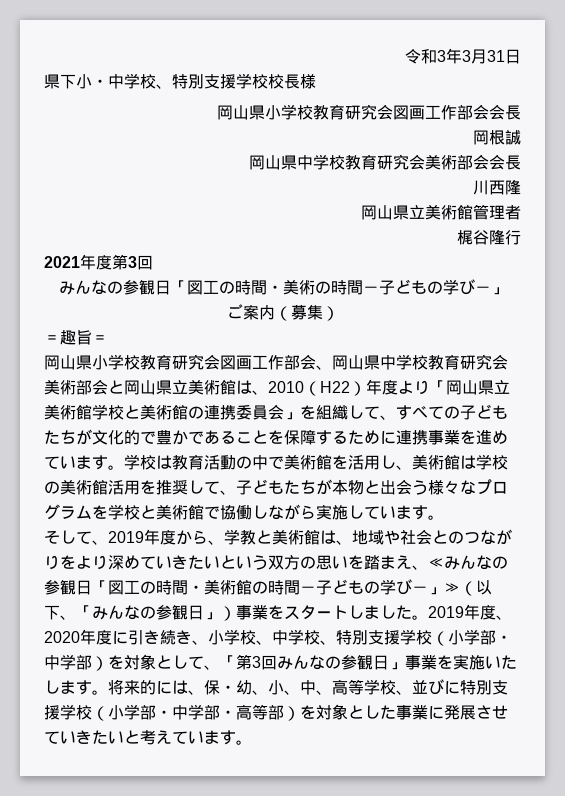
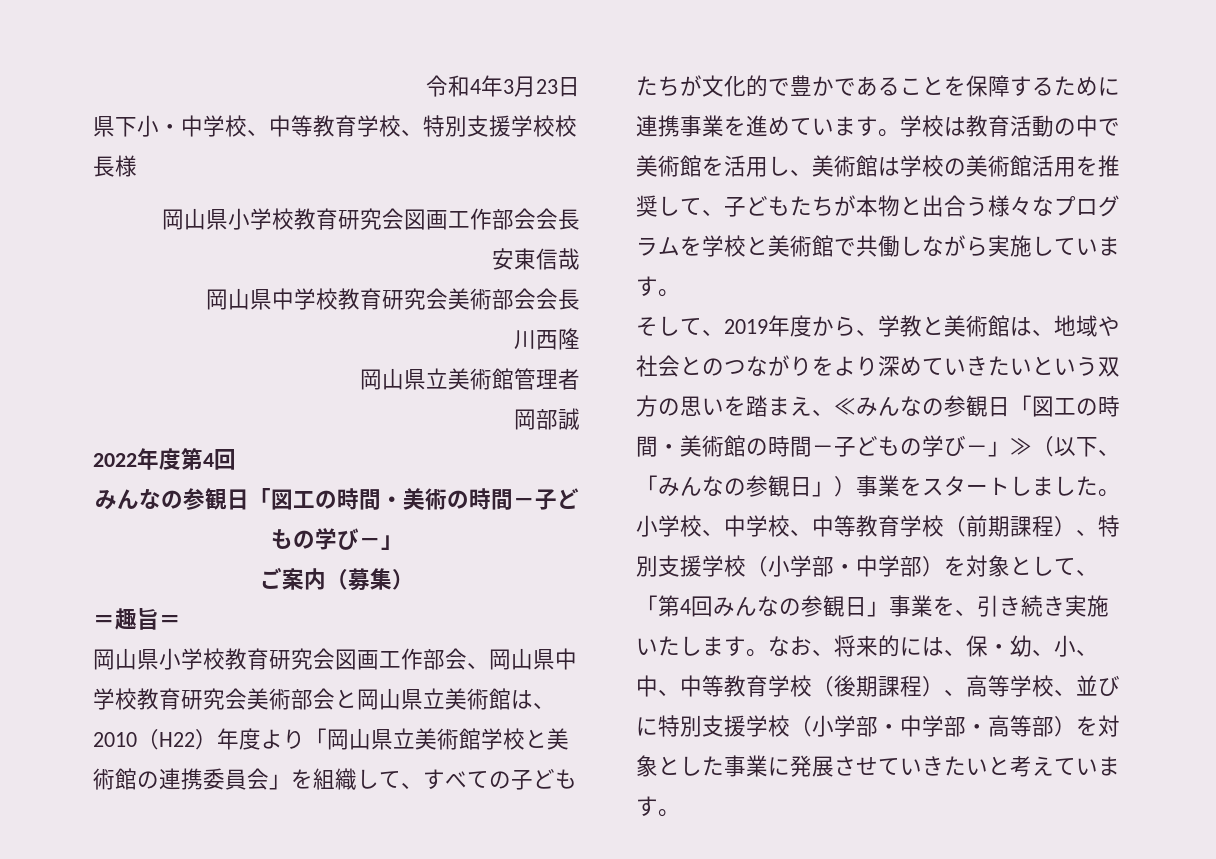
[437,50,446,62] 3 -> [470,79,481,94] 4
[487,50,505,62] 31 -> [536,79,558,94] 23
(172, 86) none -> [269,115,423,137] 中等教育学校、
[473,130,521,145] 岡根誠 -> [492,248,580,270] 安東信哉
[457,230,521,245] [44,254,137,270] 梶谷隆行 // 2021年度第3 -> [514,408,580,430] [93,448,214,470] 岡部誠 // 2022年度第4
[396,479,412,495] 会 -> [944,195,966,217] 合
[220,505,236,520] 協 -> [856,235,878,257] 共
[428,604,512,620] [44,629,320,645] 2019年度、2020年度に引き続き、小学校、中学校 -> [636,515,1076,537] 小学校、中学校、中等教育学校（前期課程）
[252,656,261,668] 3 -> [680,599,691,614] 4
(453, 662) none -> [955,595,1065,617] 、引き続き
(108, 692) none -> [768,636,834,656] なお、
(332, 692) none -> [680,675,966,697] 中等教育学校（後期課程）、

